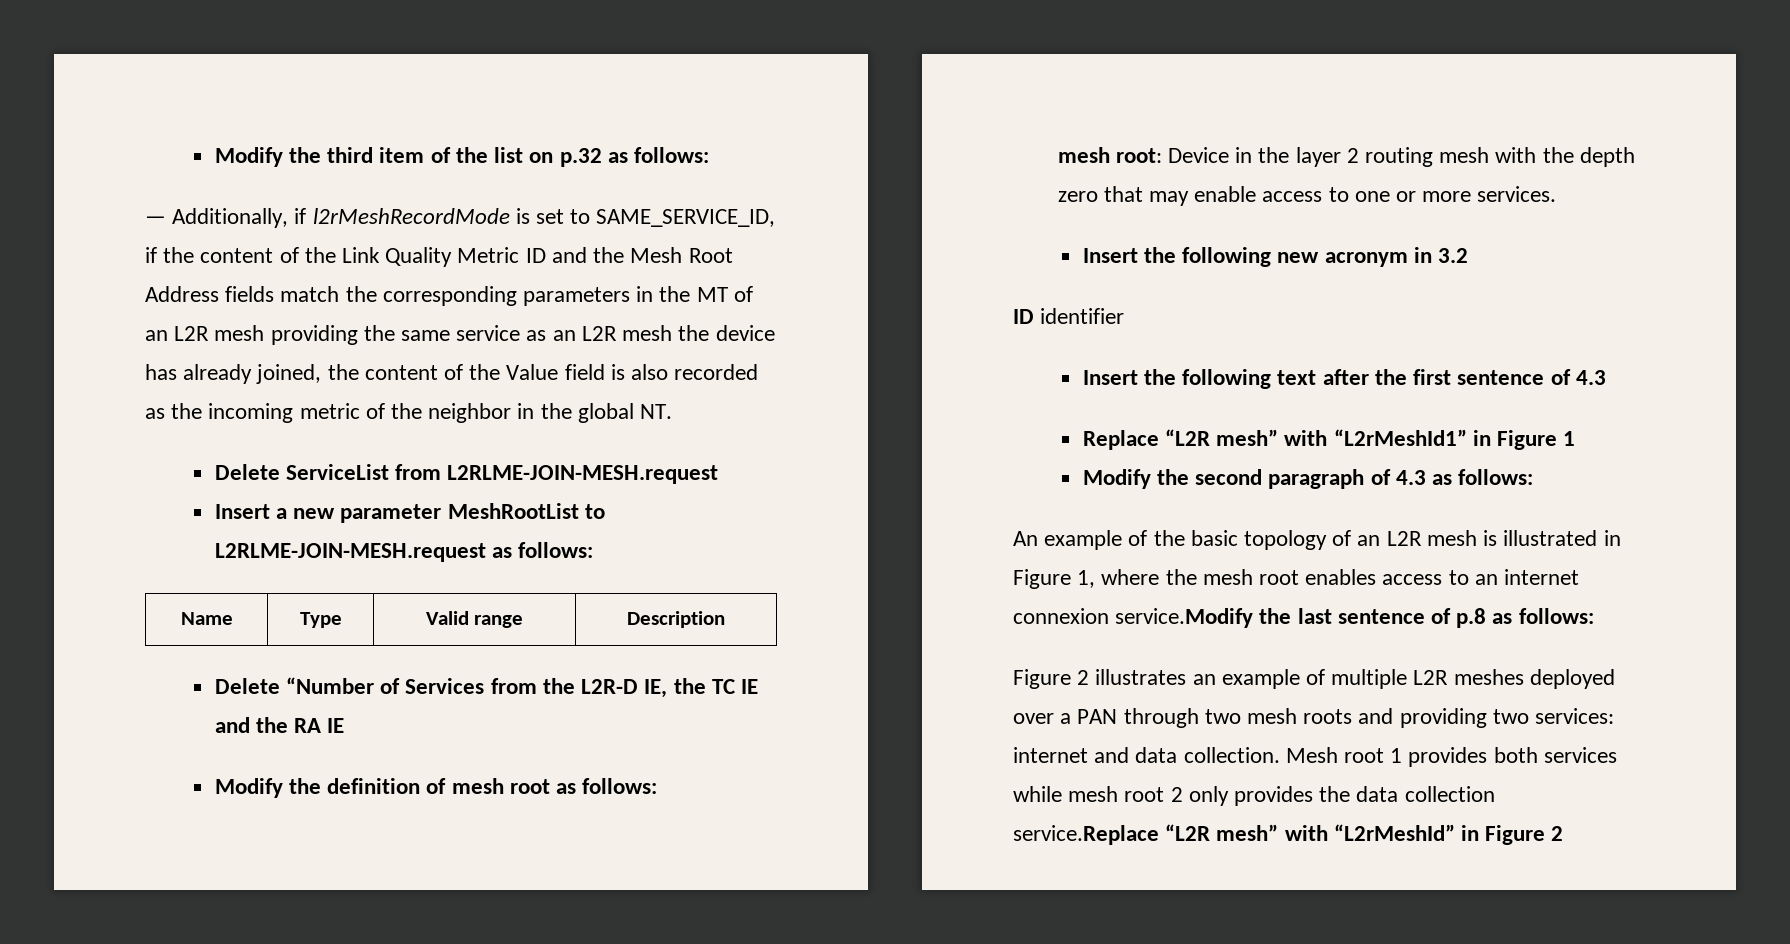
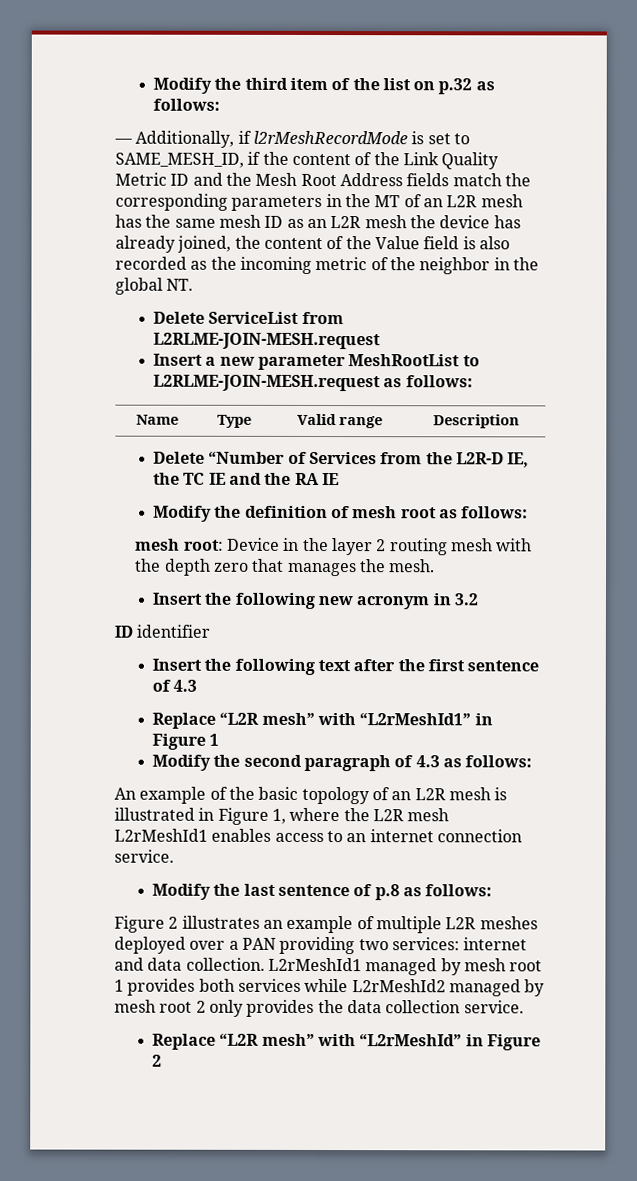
[596,209,776,227] SAME_SERVICE_ID, -> [115,152,244,168] SAME_MESH_ID,
[270,325,358,345] providing -> [115,214,142,228] has
[456,325,521,341] service -> [218,214,284,228] mesh ID
[1148,186,1557,206] may enable access to one or more services. -> [287,559,436,577] manages the mesh.
[1202,569,1300,585] mesh root -> [372,808,450,822] [114,828,208,842] L2R mesh L2rMeshId1
[1013,608,1254,628] connexion service.Modify -> [436,829,522,843] [114,849,174,863] [151,883,211,900] connection service. // Modify
[1123,708,1394,728] through two mesh roots and -> (276, 943) none
[1285,747,1338,763] Mesh -> [267,957,506,976] L2rMeshId1 managed by mesh
(1062, 794) none -> [351,979,546,997] L2rMeshId2 managed by
[1013,825,1159,845] service.Replace -> [463,1000,524,1014] [151,1033,216,1050] service. // Replace

